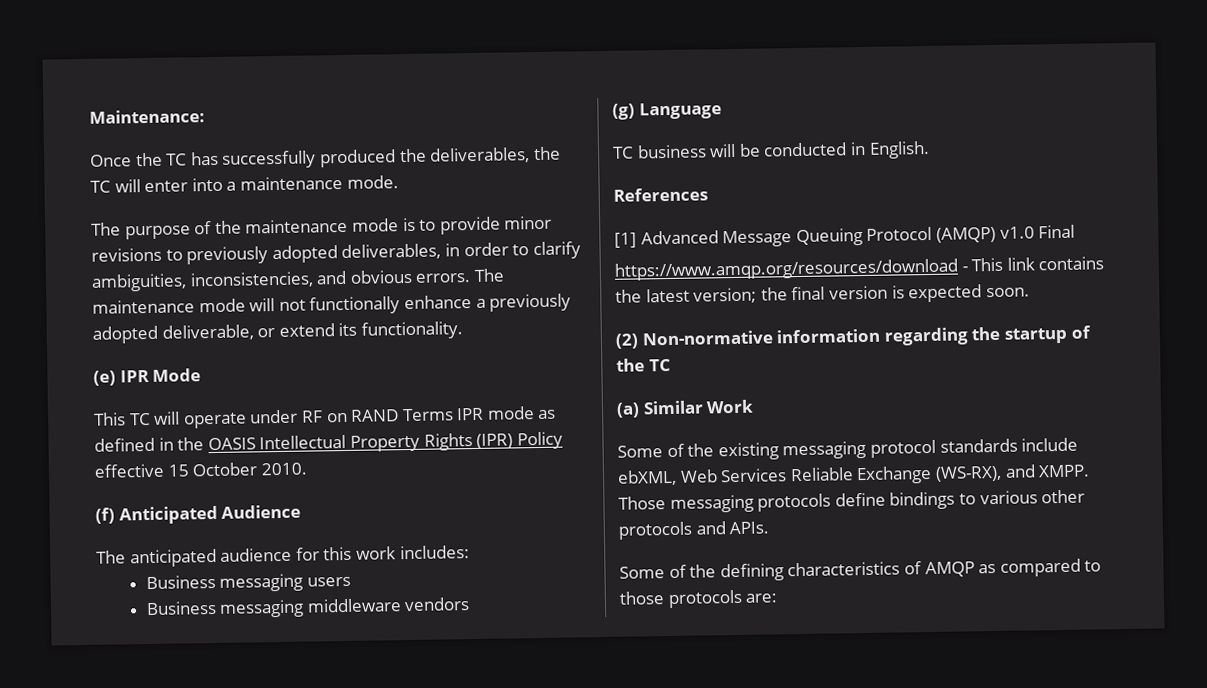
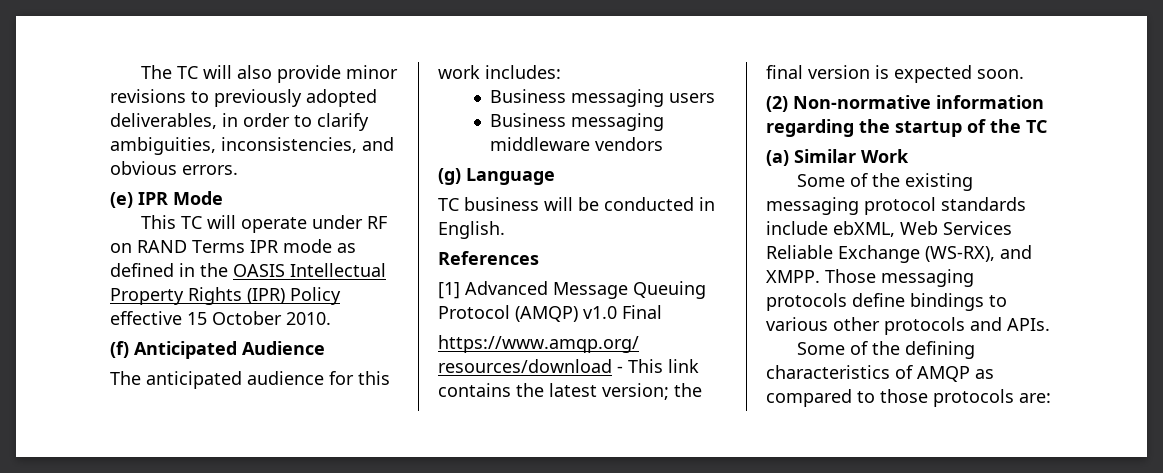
[89,109,205,124] [90,146,561,169] [90,175,399,193] [91,217,437,240] Maintenance: // Once the TC has successfully produced the deliverables, the TC will enter into a maintenance mode. // The purpose of the maintenance mode is to -> [140,65,272,79] The TC will also
[473,268,505,282] [92,293,572,315] [92,321,463,344] The maintenance mode will not functionally enhance a previously adopted deliverable, or extend its functionality. -> (238, 170) none

